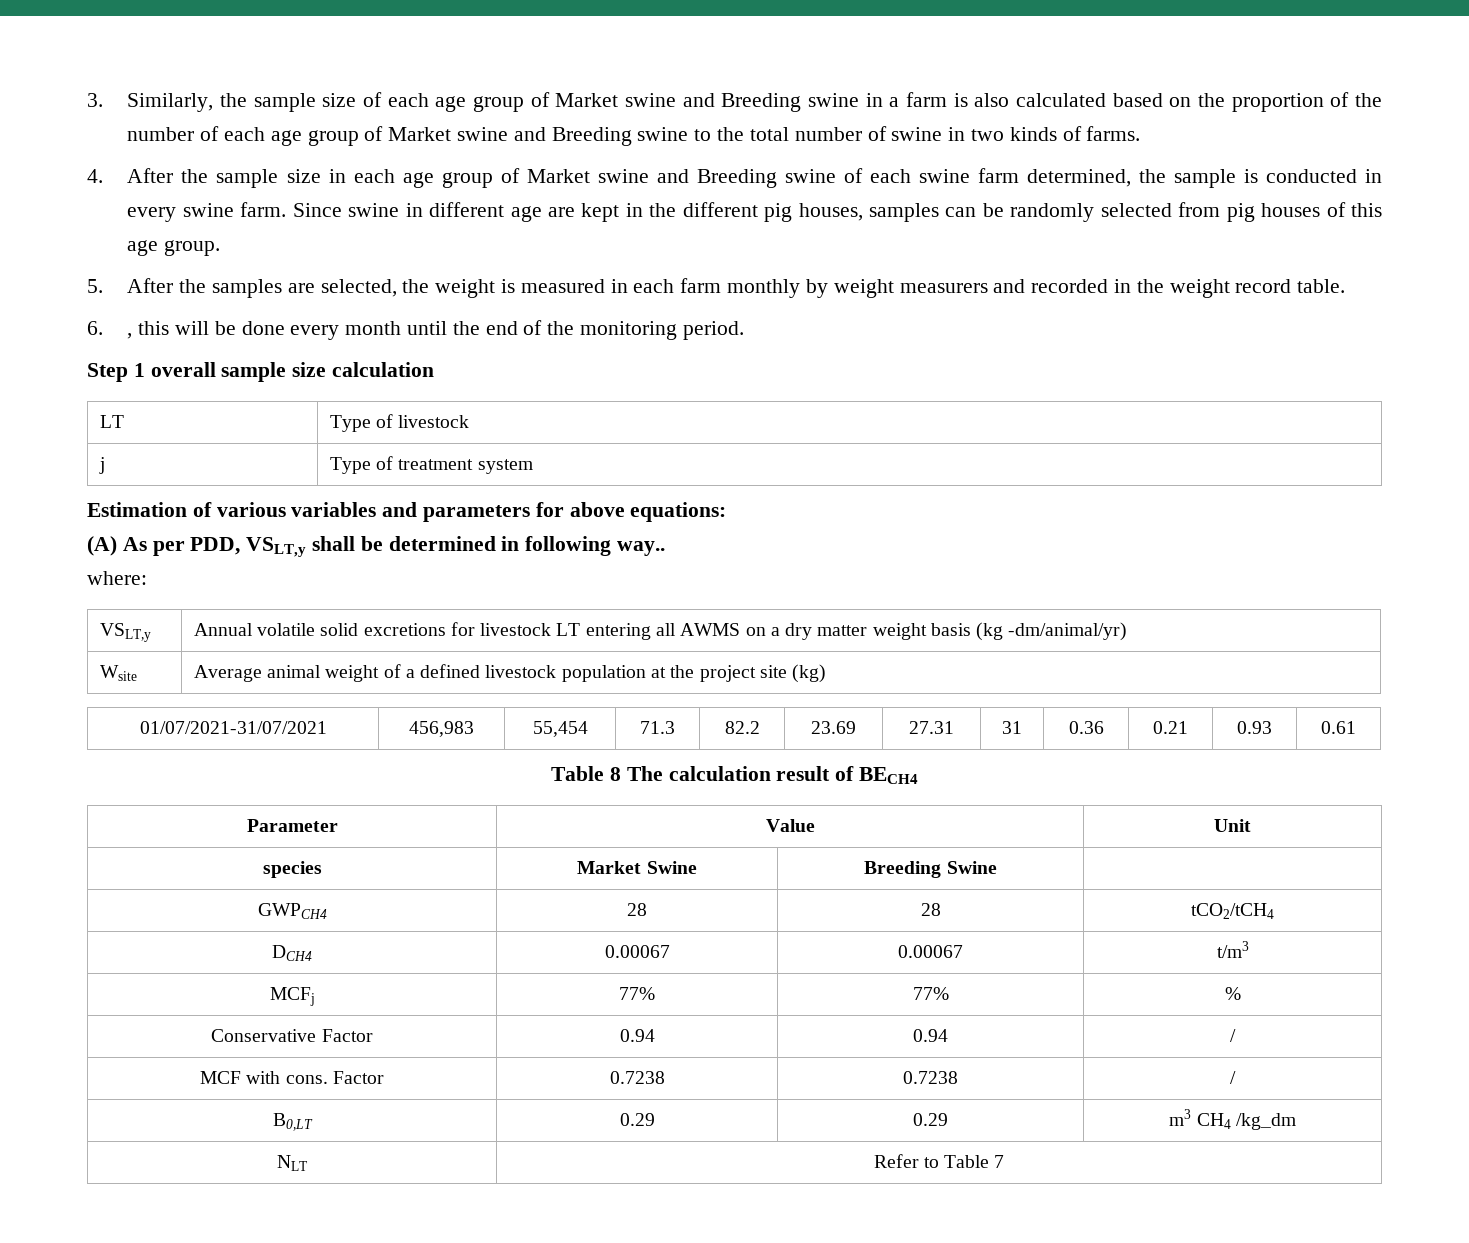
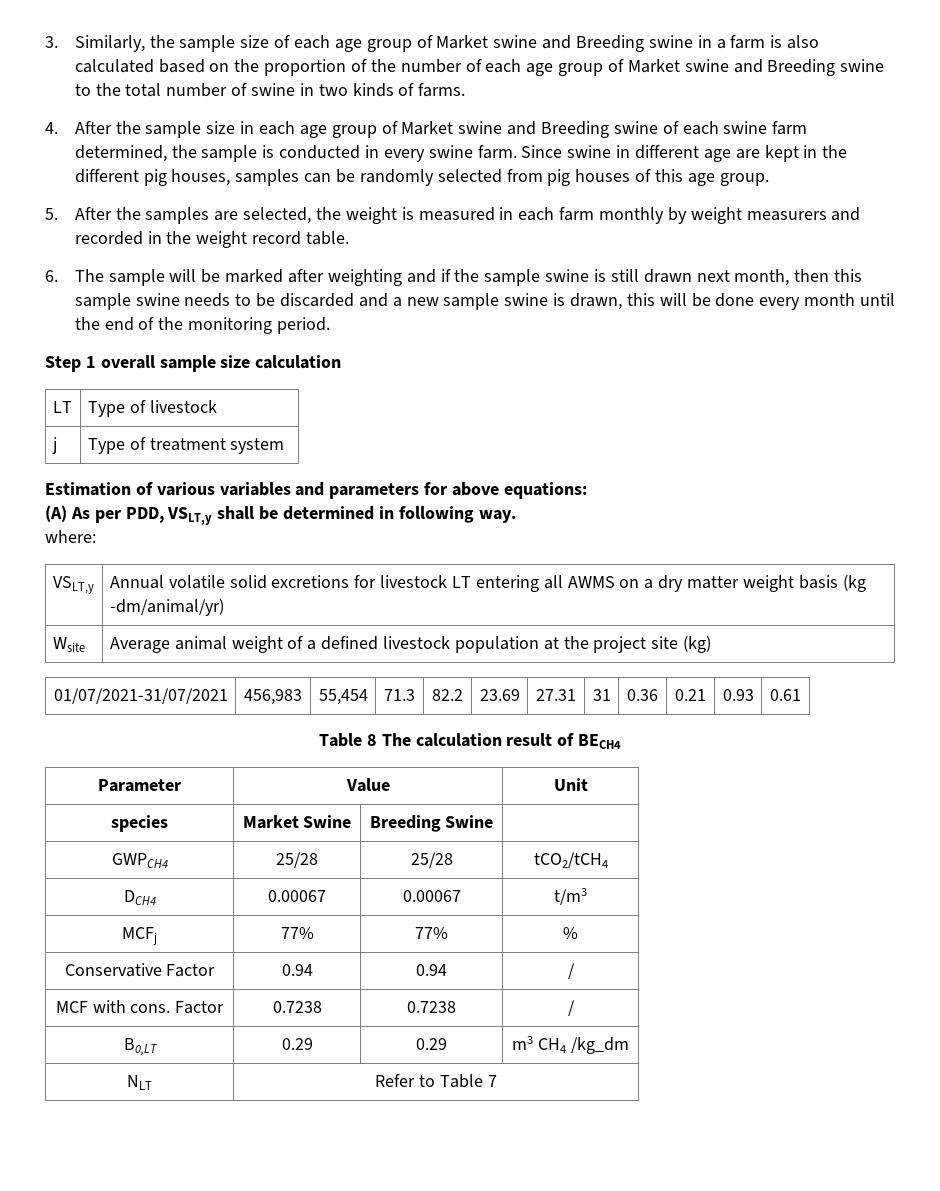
[127,333,133,339] , -> [74,269,863,286] [74,293,622,310] The sample will be marked after weighting and if the sample swine is still drawn next month, then this sample swine needs to be discarded and a new sample swine is drawn,
[617,541,666,556] way.. -> [478,510,516,523] way.
[627,903,648,916] [920,903,941,916] 28 | 28 -> [276,852,318,868] [410,852,453,868] 25/28 | 25/28

